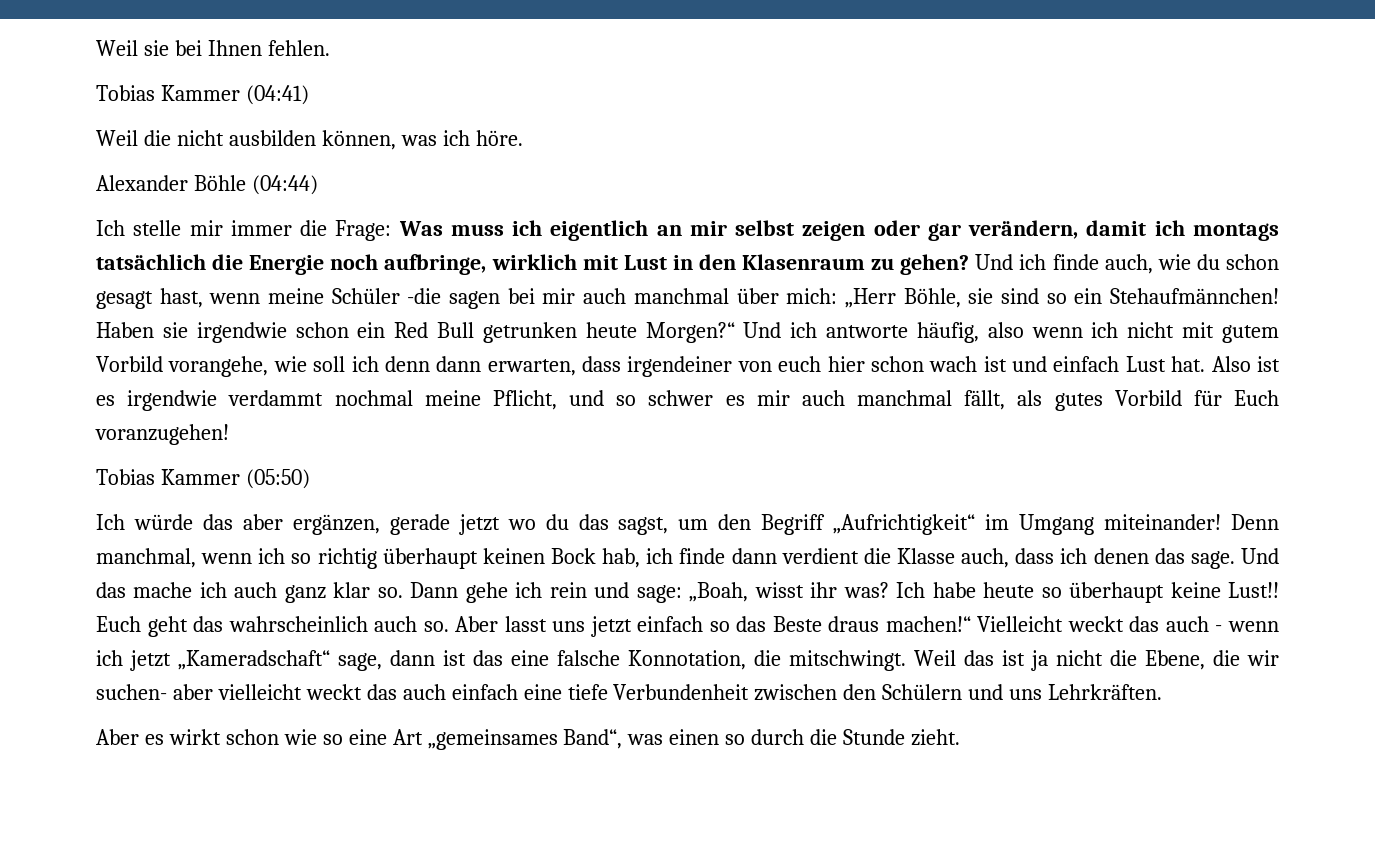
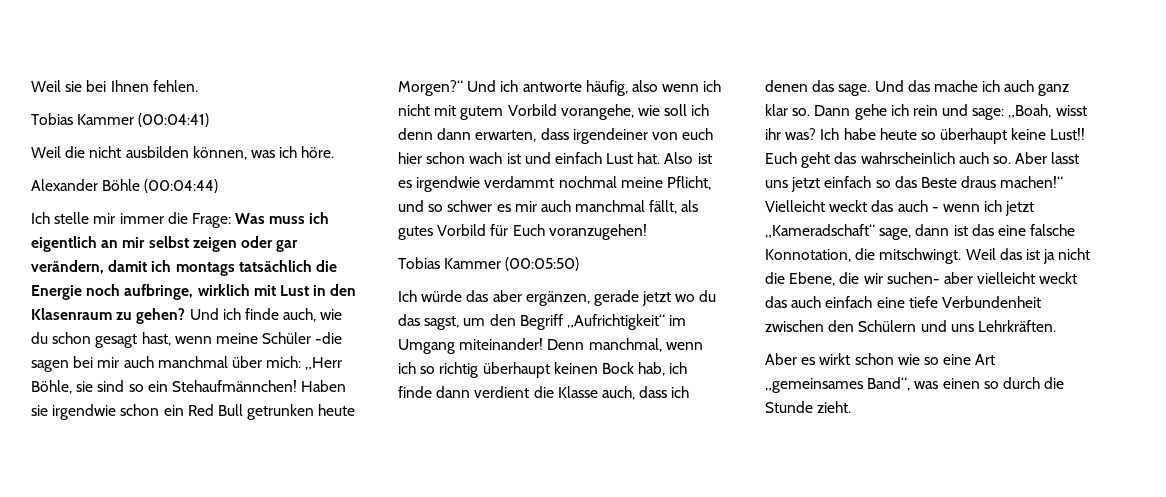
[245,85,309,105] (04:41) -> [138,113,210,127] (00:04:41)
[251,175,318,195] (04:44) -> [144,179,219,193] (00:04:44)
[245,469,310,489] (05:50) -> [505,257,580,271] (00:05:50)

